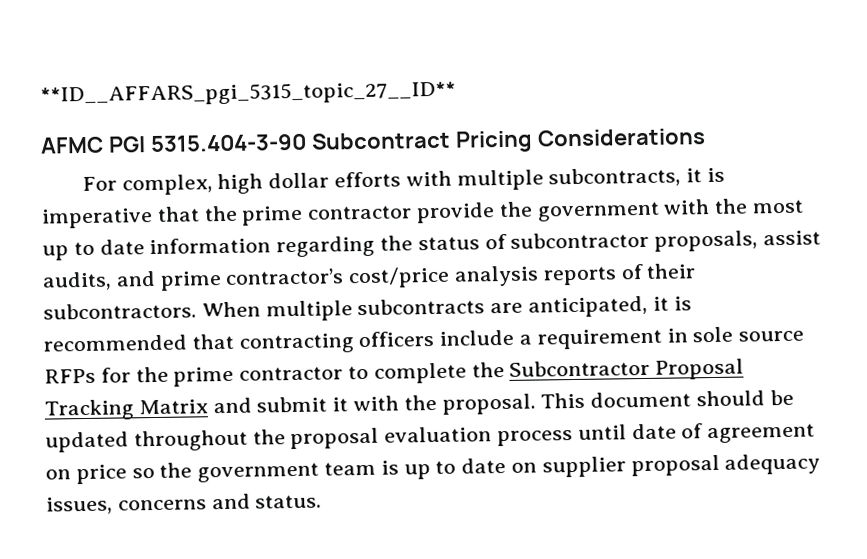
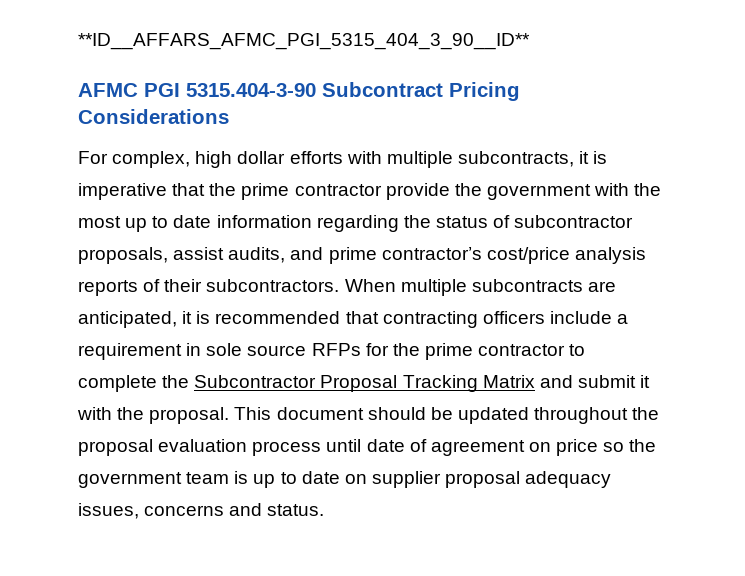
[40,80,456,107] **ID__AFFARS_pgi_5315_topic_27__ID** -> [78,33,530,50] **ID__AFFARS_AFMC_PGI_5315_404_3_90__ID**

